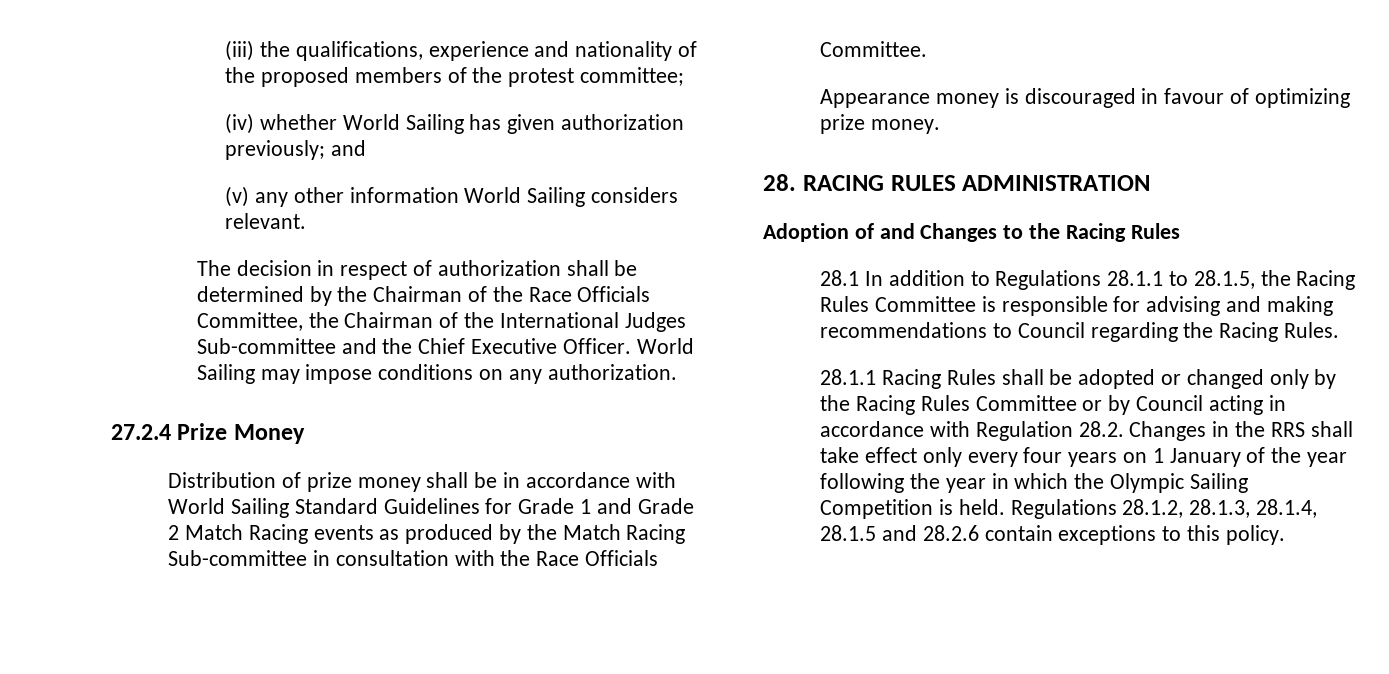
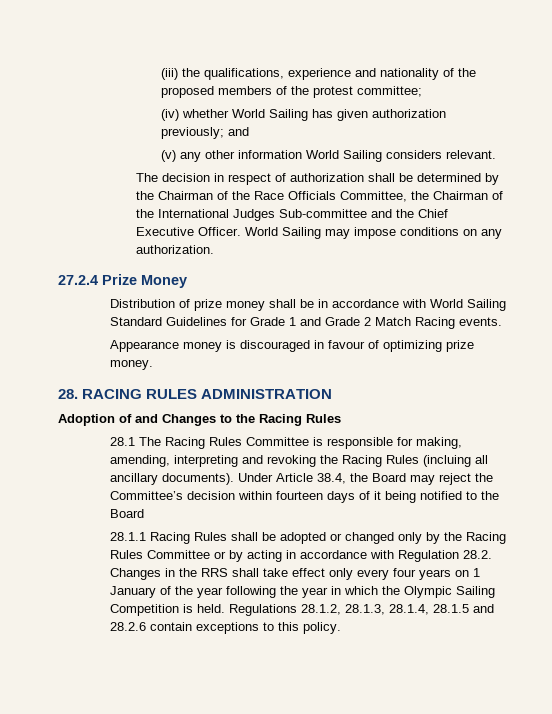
[313,524,686,544] [168,550,658,566] [820,41,928,57] events as produced by the Match Racing Sub-committee in consultation with the Race Officials Committee. -> [458,317,502,326] events.
[864,270,1291,290] In addition to Regulations 28.1.1 to 28.1.5, the -> [138,437,161,446] The
[1146,296,1333,316] [820,322,1339,342] advising and making recommendations to Council regarding the Racing Rules. -> [415,437,462,449] [109,455,488,467] [109,473,493,485] [109,491,499,503] [109,509,144,518] making, amending, interpreting and revoking the Racing Rules (incluing all ancillary documents). Under Article 38.4, the Board may reject the Committee’s decision within fourteen days of it being notified to the Board
[1135,395,1203,411] Council -> (243, 556) none

